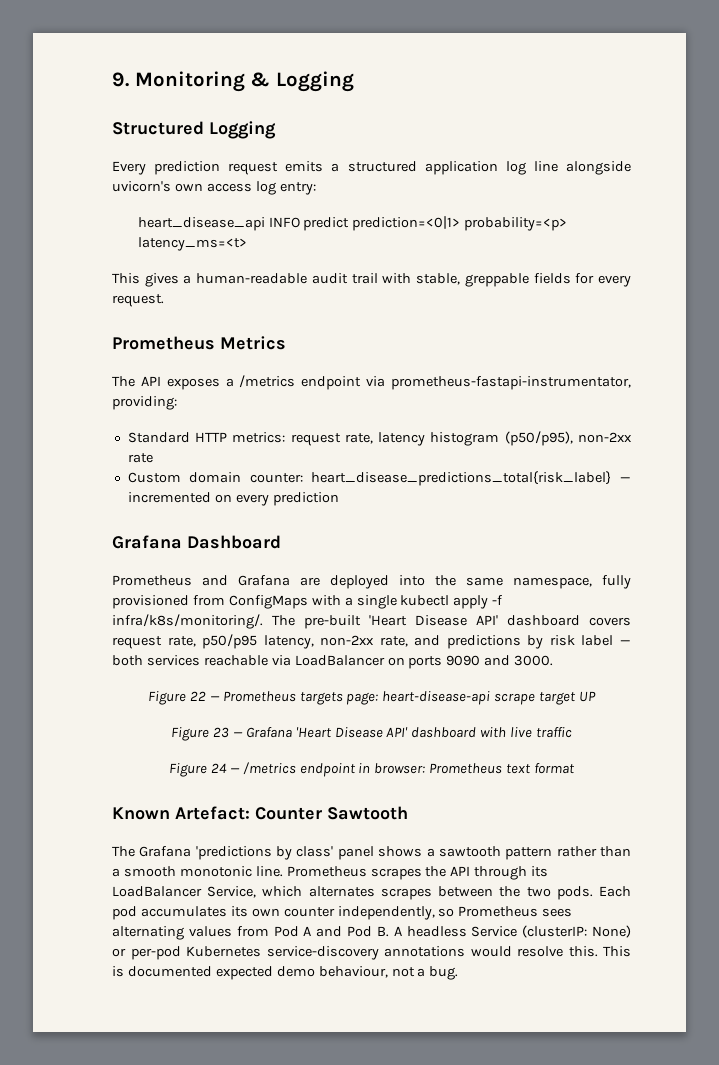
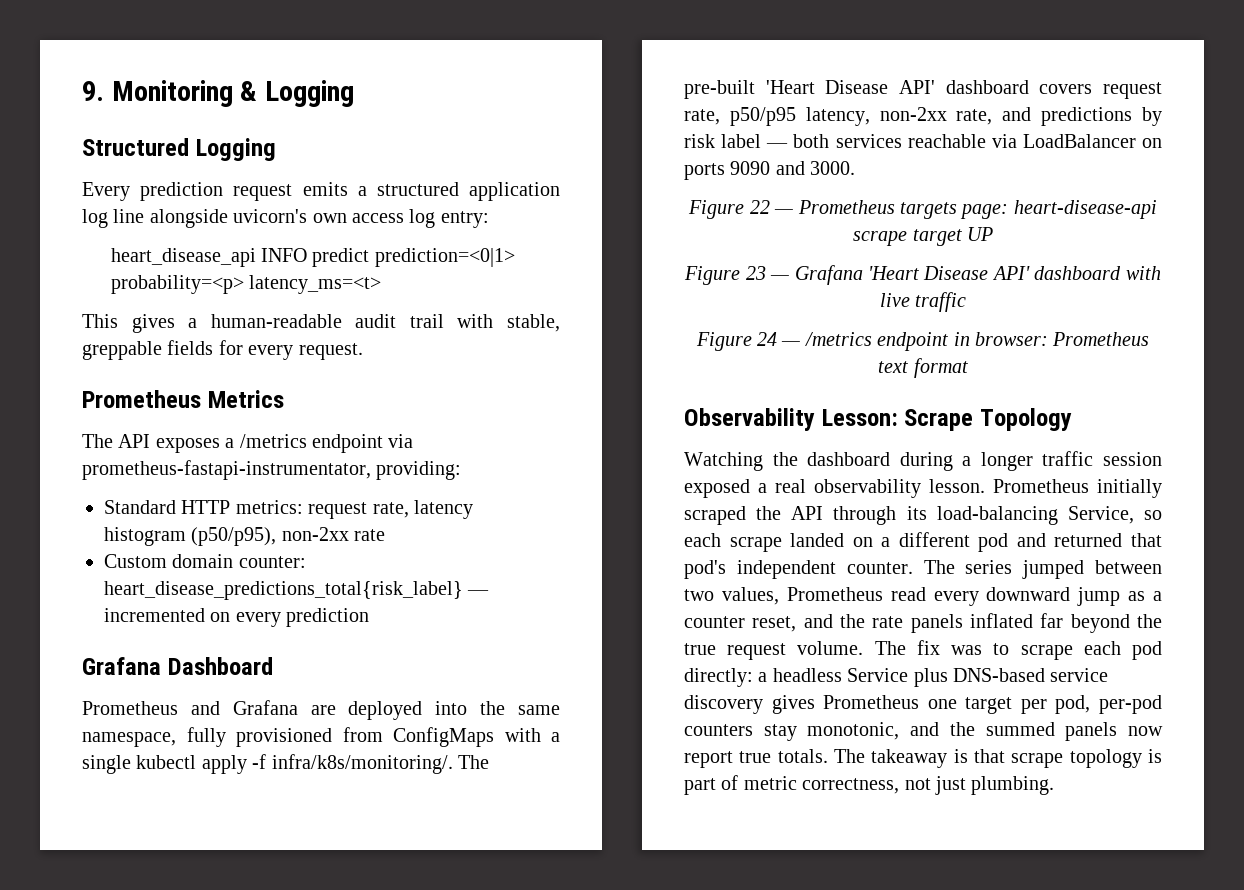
[112,806,408,820] [112,846,631,860] [112,866,549,880] [112,886,631,900] [112,906,573,920] [112,925,631,940] [112,946,631,960] [112,966,459,980] Known Artefact: Counter Sawtooth // The Grafana 'predictions by class' panel shows a sawtooth pattern rather than a smooth monotonic line. Prometheus scrapes the API through its LoadBalancer Service, which alternates scrapes between the two pods. Each pod accumulates its own counter independently, so Prometheus sees alternating values from Pod A and Pod B. A headless Service (clusterIP: None) or per-pod Kubernetes service-discovery annotations would resolve this. This is documented expected demo behaviour, not a bug. -> [684,408,1072,431] [684,451,1162,471] [684,479,1162,498] [684,506,1162,525] [684,532,1162,552] [684,560,1162,579] [684,587,1162,606] [684,613,1162,633] [684,640,1162,660] [684,668,1109,687] [684,695,1162,714] [684,722,1163,741] [684,749,1162,768] [684,775,1055,795] Observability Lesson: Scrape Topology // Watching the dashboard during a longer traffic session exposed a real observability lesson. Prometheus initially scraped the API through its load-balancing Service, so each scrape landed on a different pod and returned that pod's independent counter. The series jumped between two values, Prometheus read every downward jump as a counter reset, and the rate panels inflated far beyond the true request volume. The fix was to scrape each pod directly: a headless Service plus DNS-based service discovery gives Prometheus one target per pod, per-pod counters stay monotonic, and the summed panels now report true totals. The takeaway is that scrape topology is part of metric correctness, not just plumbing.

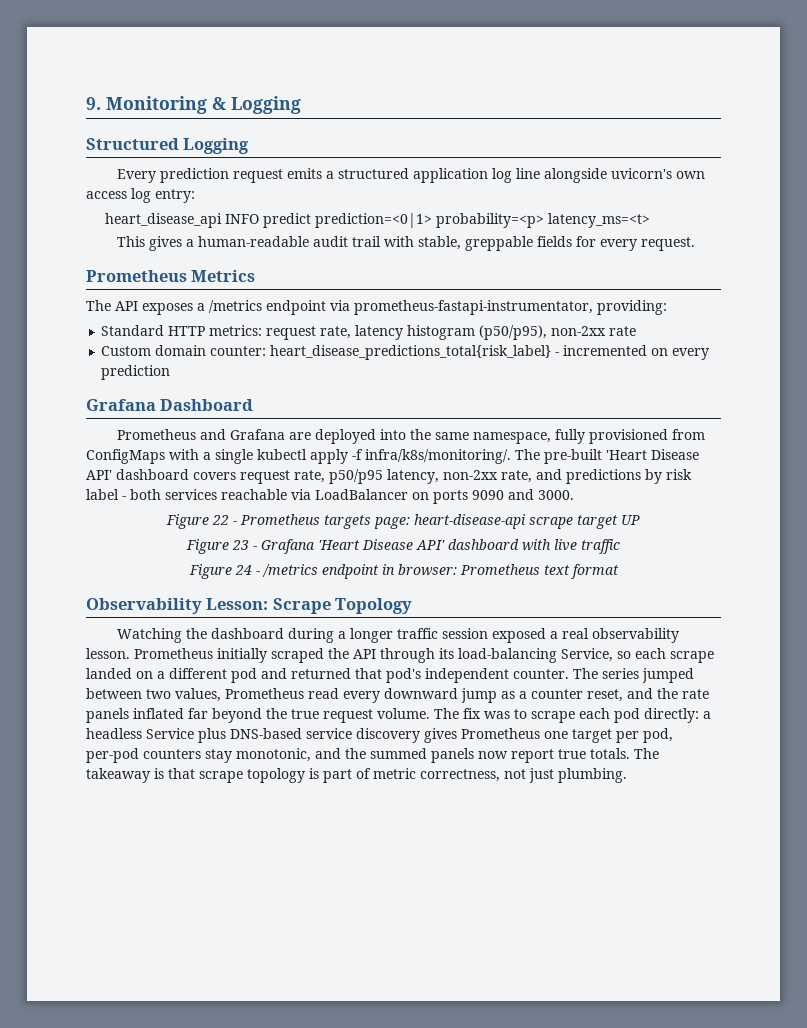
[467,590,490,595] — -> [555,352,560,356] -
[766,143,789,148] — -> [122,496,126,500] -
[774,209,794,214] — -> [233,521,238,525] -
[770,275,790,280] — -> [253,546,258,550] -
[781,341,801,346] — -> [255,571,261,575] -

